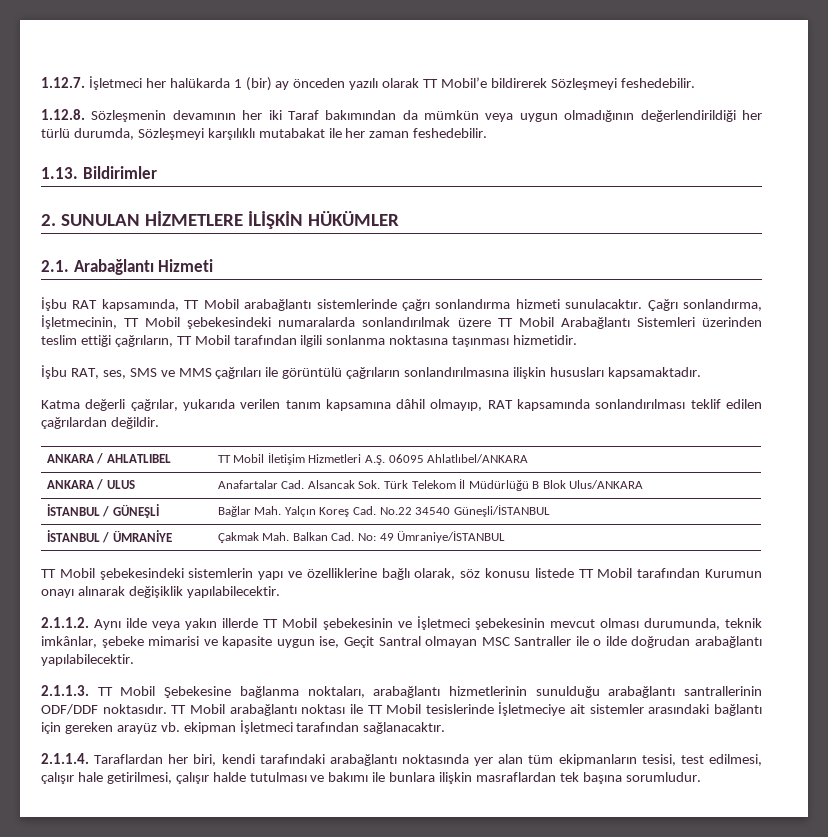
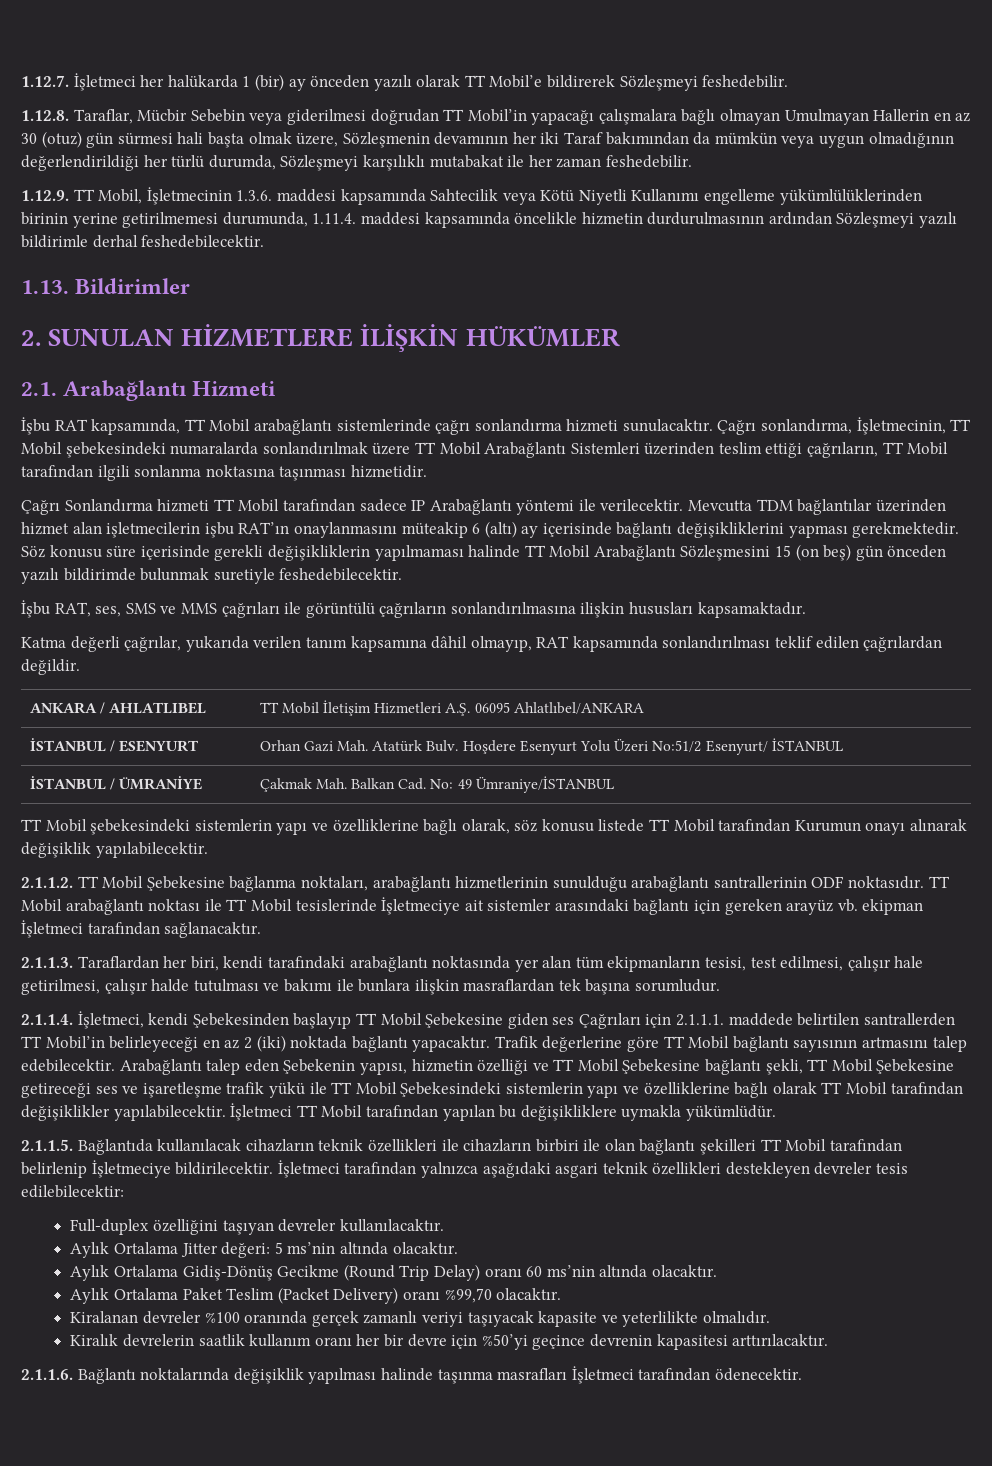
(85, 114) none -> [73,109,971,125] [21,131,339,148] Taraflar, Mücbir Sebebin veya giderilmesi doğrudan TT Mobil’in yapacağı çalışmalara bağlı olmayan Umulmayan Hallerin en az 30 (otuz) gün sürmesi hali başta olmak üzere,
(488, 133) none -> [21,187,922,205] [21,212,958,228] [21,235,265,248] // 1.12.9. TT Mobil, İşletmecinin 1.3.6. maddesi kapsamında Sahtecilik veya Kötü Niyetli Kullanımı engelleme yükümlülüklerinden birinin yerine getirilmemesi durumunda, 1.11.4. maddesi kapsamında öncelikle hizmetin durdurulmasının ardından Sözleşmeyi yazılı bildirimle derhal feshedebilecektir.
(578, 340) none -> [21,499,946,515] [21,521,960,538] [21,544,947,561] [21,568,403,584] // Çağrı Sonlandırma hizmeti TT Mobil tarafından sadece IP Arabağlantı yöntemi ile verilecektir. Mevcutta TDM bağlantılar üzerinden hizmet alan işletmecilerin işbu RAT’ın onaylanmasını müteakip 6 (altı) ay içerisinde bağlantı değişikliklerini yapması gerekmektedir. Söz konusu süre içerisinde gerekli değişikliklerin yapılmaması halinde TT Mobil Arabağlantı Sözleşmesini 15 (on beş) gün önceden yazılı bildirimde bulunmak suretiyle feshedebilecektir.
[46,479,135,490] [217,479,644,491] [46,504,159,518] [217,505,550,517] ANKARA / ULUS | Anafartalar Cad. Alsancak Sok. Türk Telekom İl Müdürlüğü B Blok Ulus/ANKARA // İSTANBUL / GÜNEŞLİ | Bağlar Mah. Yalçın Koreş Cad. No.22 34540 Güneşli/İSTANBUL -> [29,738,199,752] [259,738,843,755] İSTANBUL / ESENYURT | Orhan Gazi Mah. Atatürk Bulv. Hoşdere Esenyurt Yolu Üzeri No:51/2 Esenyurt/ İSTANBUL
[94,616,763,630] [41,636,762,648] [41,654,134,666] [41,685,89,696] Aynı ilde veya yakın illerde TT Mobil şebekesinin ve İşletmeci şebekesinin mevcut olması durumunda, teknik imkânlar, şebeke mimarisi ve kapasite uygun ise, Geçit Santral olmayan MSC Santraller ile o ilde doğrudan arabağlantı yapılabilecektir. // 2.1.1.3. -> (73, 882) none
[41,704,98,715] ODF/DDF -> [811,876,845,888] ODF
[41,753,89,764] 2.1.1.4. -> [21,957,73,968] 2.1.1.3.
(701, 777) none -> [21,1011,955,1029] [21,1035,967,1052] [21,1059,955,1075] [21,1082,963,1098] [21,1103,776,1121] [21,1139,902,1155] [21,1160,909,1178] [21,1185,124,1198] [70,1219,444,1235] [70,1242,458,1258] [70,1264,717,1281] [70,1287,562,1304] [70,1311,770,1327] [70,1334,829,1350] [21,1366,802,1384] // 2.1.1.4. İşletmeci, kendi Şebekesinden başlayıp TT Mobil Şebekesine giden ses Çağrıları için 2.1.1.1. maddede belirtilen santrallerden TT Mobil’in belirleyeceği en az 2 (iki) noktada bağlantı yapacaktır. Trafik değerlerine göre TT Mobil bağlantı sayısının artmasını talep edebilecektir. Arabağlantı talep eden Şebekenin yapısı, hizmetin özelliği ve TT Mobil Şebekesine bağlantı şekli, TT Mobil Şebekesine getireceği ses ve işaretleşme trafik yükü ile TT Mobil Şebekesindeki sistemlerin yapı ve özelliklerine bağlı olarak TT Mobil tarafından değişiklikler yapılabilecektir. İşletmeci TT Mobil tarafından yapılan bu değişikliklere uymakla yükümlüdür. // 2.1.1.5. Bağlantıda kullanılacak cihazların teknik özellikleri ile cihazların birbiri ile olan bağlantı şekilleri TT Mobil tarafından belirlenip İşletmeciye bildirilecektir. İşletmeci tarafından yalnızca aşağıdaki asgari teknik özellikleri destekleyen devreler tesis edilebilecektir: // Full-duplex özelliğini taşıyan devreler kullanılacaktır. // Aylık Ortalama Jitter değeri: 5 ms’nin altında olacaktır. // Aylık Ortalama Gidiş-Dönüş Gecikme (Round Trip Delay) oranı 60 ms’nin altında olacaktır. // Aylık Ortalama Paket Teslim (Packet Delivery) oranı %99,70 olacaktır. // Kiralanan devreler %100 oranında gerçek zamanlı veriyi taşıyacak kapasite ve yeterlilikte olmalıdır. // Kiralık devrelerin saatlik kullanım oranı her bir devre için %50’yi geçince devrenin kapasitesi arttırılacaktır. // 2.1.1.6. Bağlantı noktalarında değişiklik yapılması halinde taşınma masrafları İşletmeci tarafından ödenecektir.

